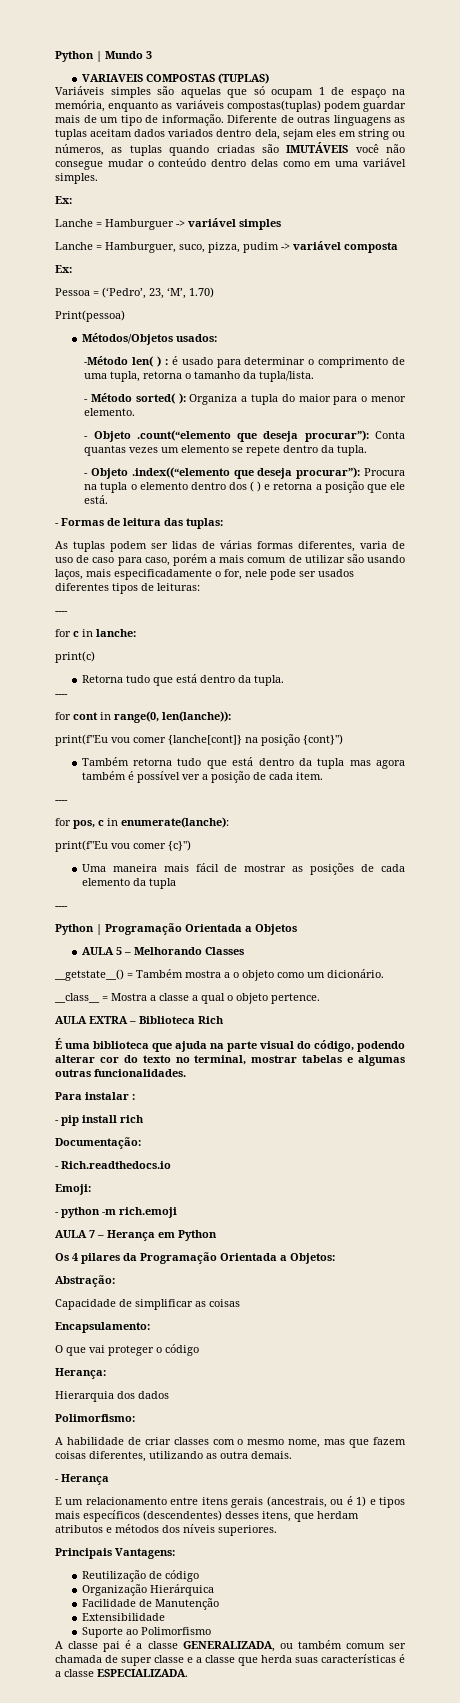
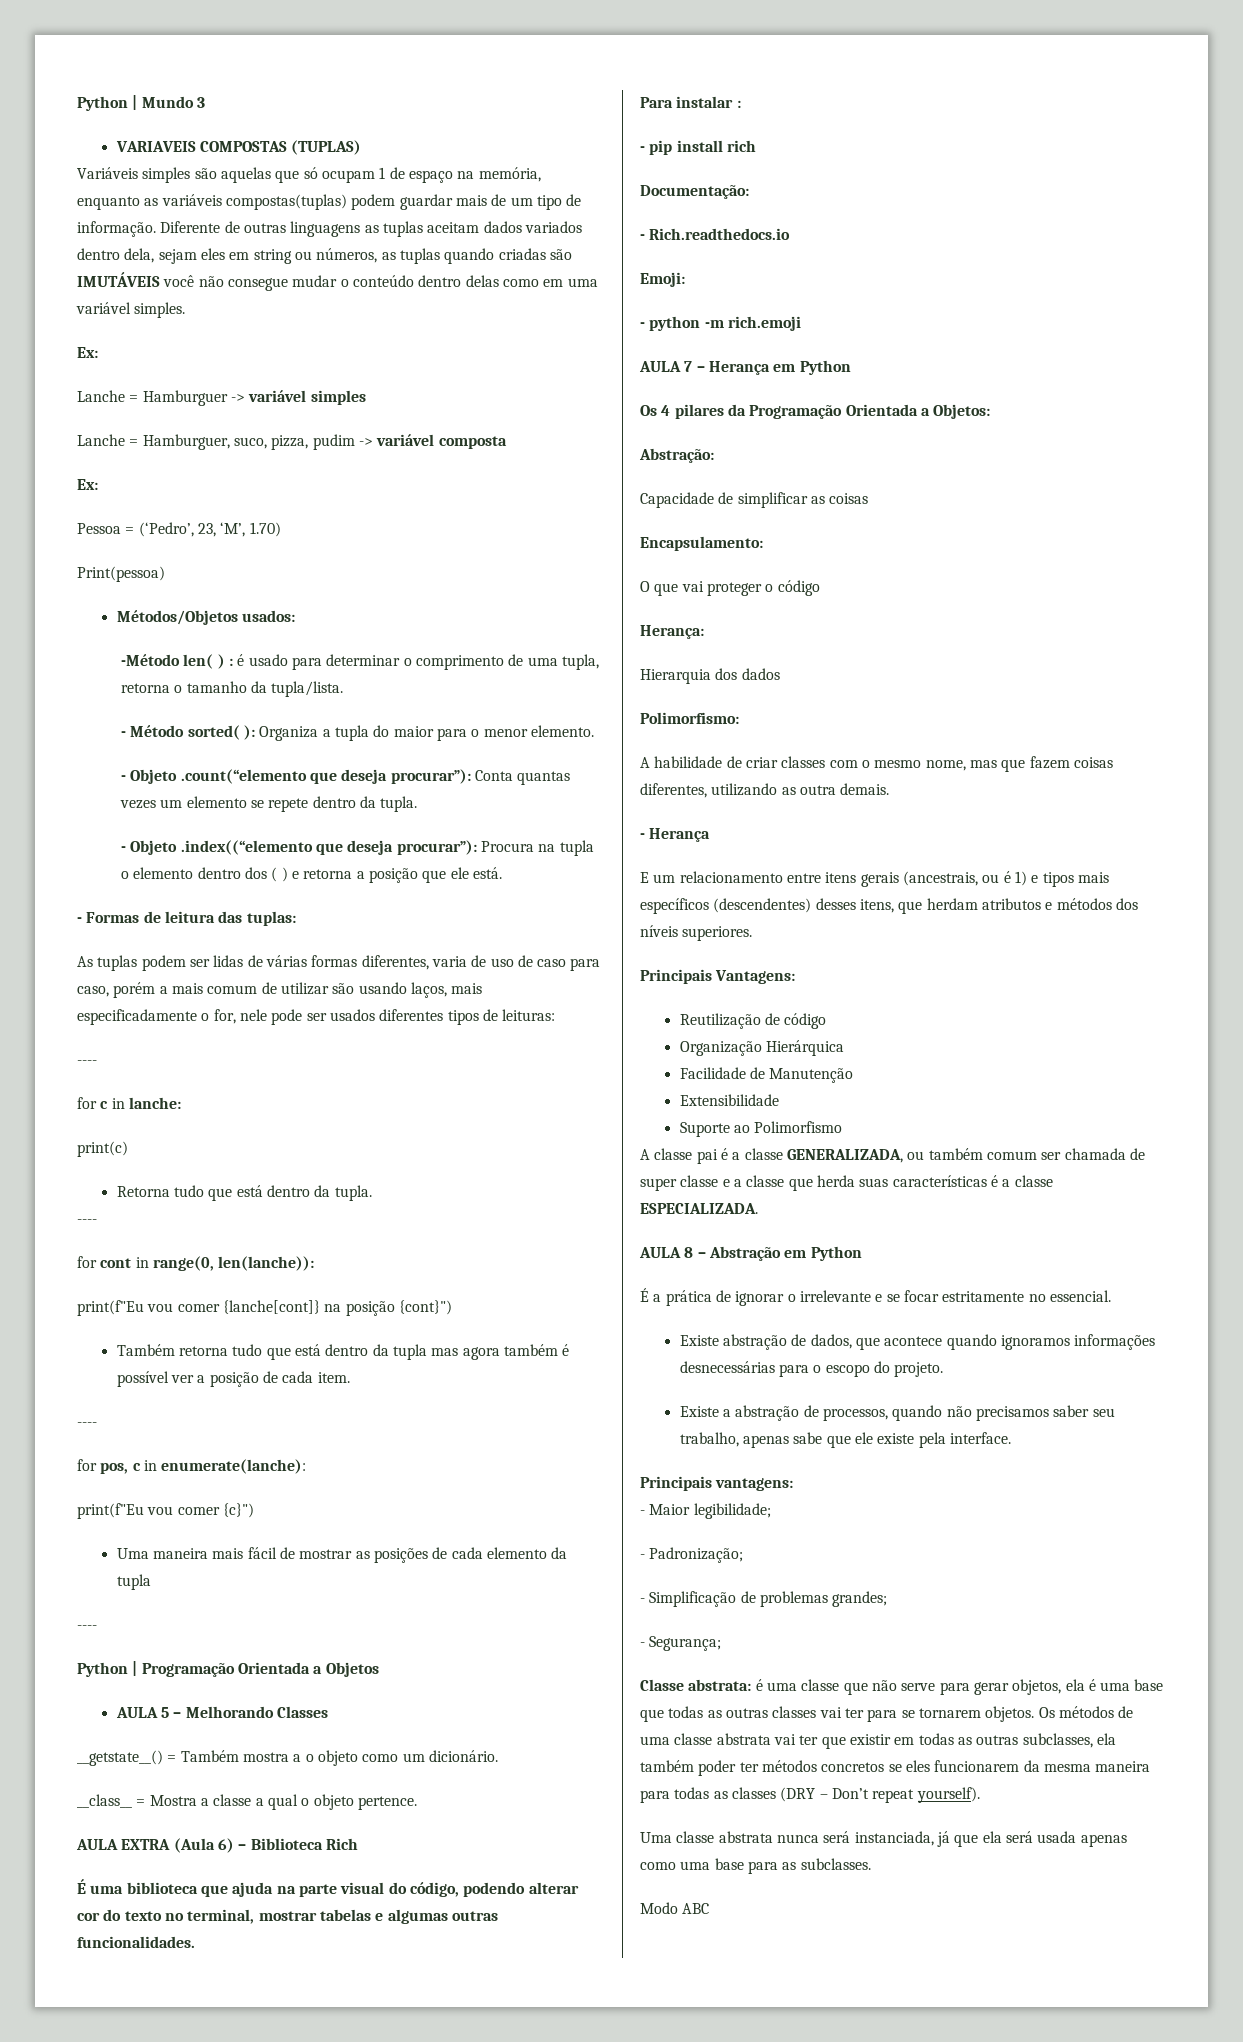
(128, 1020) none -> [173,1838,234,1853] (Aula 6)
(188, 1673) none -> [639,1246,862,1261] [640,1288,1111,1306] [679,1334,1156,1350] [679,1361,944,1377] [679,1405,1115,1421] [679,1432,1011,1448] [640,1476,794,1491] [640,1503,771,1519] [640,1547,744,1563] [640,1591,888,1607] [640,1636,722,1651] [640,1679,1164,1695] [640,1706,1134,1722] [640,1733,1116,1749] [640,1760,1151,1776] [640,1787,980,1803] [640,1831,1127,1847] [640,1858,871,1874] [640,1902,710,1914] // AULA 8 – Abstração em Python // É a prática de ignorar o irrelevante e se focar estritamente no essencial. // Existe abstração de dados, que acontece quando ignoramos informações desnecessárias para o escopo do projeto. // Existe a abstração de processos, quando não precisamos saber seu trabalho, apenas sabe que ele existe pela interface. // Principais vantagens: // - Maior legibilidade; // - Padronização; // - Simplificação de problemas grandes; // - Segurança; // Classe abstrata: é uma classe que não serve para gerar objetos, ela é uma base que todas as outras classes vai ter para se tornarem objetos. Os métodos de uma classe abstrata vai ter que existir em todas as outras subclasses, ela também poder ter métodos concretos se eles funcionarem da mesma maneira para todas as classes (DRY – Don’t repeat yourself). // Uma classe abstrata nunca será instanciada, já que ela será usada apenas como uma base para as subclasses. // Modo ABC

